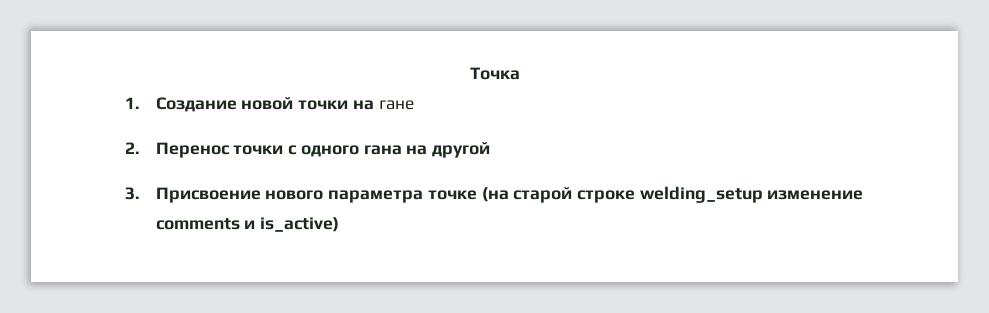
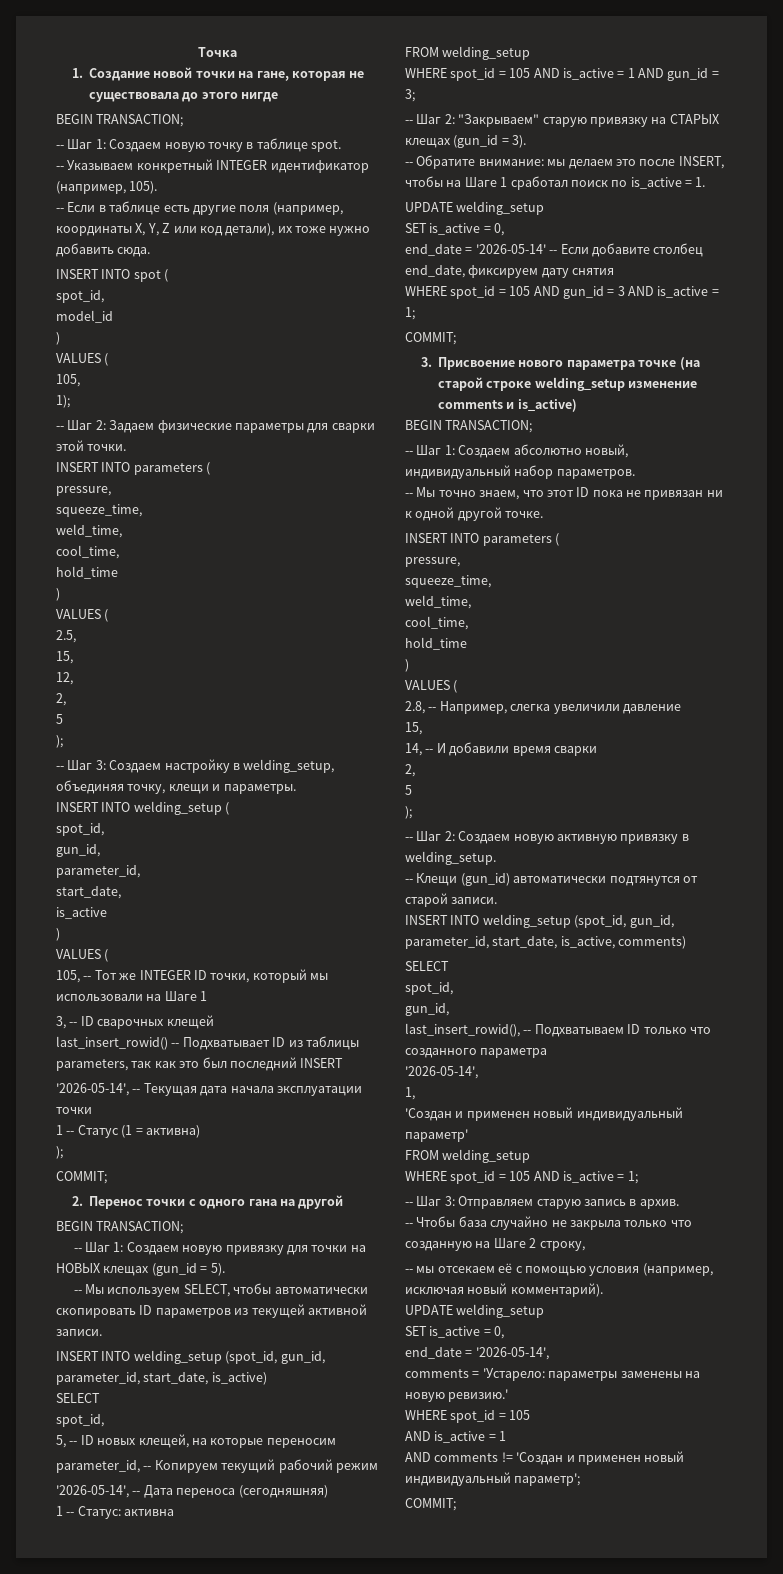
[378,100,414,110] гане -> [256,71,365,81] [89,92,279,102] [56,114,184,127] [56,138,341,152] [56,159,369,173] [56,181,158,194] [56,201,343,215] [56,223,371,236] [56,243,151,257] [56,269,169,282] [56,290,104,303] [56,310,113,323] [56,332,60,345] [56,353,109,366] [56,374,80,387] [56,395,70,408] [56,420,375,433] [56,440,127,451] [56,462,211,475] [56,486,111,496] [56,504,142,517] [56,524,122,538] [56,545,119,559] [56,566,118,579] [56,588,60,601] [56,609,109,622] [56,630,76,643] [56,651,73,664] [56,672,73,685] [56,693,66,706] [56,714,63,724] [56,735,63,748] [56,759,335,773] [56,780,296,794] [56,801,230,815] [56,823,104,836] [56,844,100,857] [56,865,140,878] [56,886,121,899] [56,907,107,919] [56,928,60,941] [56,949,109,962] [56,969,328,983] [56,991,208,1001] [56,1015,214,1029] [56,1036,359,1050] [56,1057,344,1071] [56,1083,362,1096] [56,1107,92,1114] [56,1125,200,1138] [56,1146,63,1159] [56,1171,107,1184] гане, которая не существовала до этого нигде // BEGIN TRANSACTION; // -- Шаг 1: Создаем новую точку в таблице spot. // -- Указываем конкретный INTEGER идентификатор (например, 105). // -- Если в таблице есть другие поля (например, координаты X, Y, Z или код детали), их тоже нужно добавить сюда. // INSERT INTO spot ( // spot_id, // model_id // ) // VALUES ( // 105, // 1); // -- Шаг 2: Задаем физические параметры для сварки этой точки. // INSERT INTO parameters ( // pressure, // squeeze_time, // weld_time, // cool_time, // hold_time // ) // VALUES ( // 2.5, // 15, // 12, // 2, // 5 // ); // -- Шаг 3: Создаем настройку в welding_setup, объединяя точку, клещи и параметры. // INSERT INTO welding_setup ( // spot_id, // gun_id, // parameter_id, // start_date, // is_active // ) // VALUES ( // 105, -- Тот же INTEGER ID точки, который мы использовали на Шаге 1 // 3, -- ID сварочных клещей // last_insert_rowid() -- Подхватывает ID из таблицы parameters, так как это был последний INSERT // '2026-05-14', -- Текущая дата начала эксплуатации точки // 1 -- Статус (1 = активна) // ); // COMMIT;
(491, 150) none -> [56,1221,184,1234] [73,1242,366,1255] [56,1263,225,1276] [73,1283,368,1297] [56,1304,367,1318] [56,1329,102,1336] [56,1350,325,1364] [56,1372,267,1385] [56,1393,100,1403] [56,1414,104,1427] [56,1434,336,1448] [56,1459,378,1473] [56,1485,328,1498] [56,1506,175,1519] [405,46,531,60] [405,68,719,81] [405,89,415,102] [405,114,719,127] [405,135,527,148] [405,155,724,169] [405,176,706,190] [405,201,545,215] [405,223,505,236] [405,243,704,257] [405,265,615,278] [405,286,719,299] [405,307,415,320] [405,332,456,345] // BEGIN TRANSACTION; // -- Шаг 1: Создаем новую привязку для точки на НОВЫХ клещах (gun_id = 5). // -- Мы используем SELECT, чтобы автоматически скопировать ID параметров из текущей активной записи. // INSERT INTO welding_setup (spot_id, gun_id, parameter_id, start_date, is_active) // SELECT // spot_id, // 5, -- ID новых клещей, на которые переносим // parameter_id, -- Копируем текущий рабочий режим // '2026-05-14', -- Дата переноса (сегодняшняя) // 1 -- Статус: активна // FROM welding_setup // WHERE spot_id = 105 AND is_active = 1 AND gun_id = 3; // -- Шаг 2: "Закрываем" старую привязку на СТАРЫХ клещах (gun_id = 3). // -- Обратите внимание: мы делаем это после INSERT, чтобы на Шаге 1 сработал поиск по is_active = 1. // UPDATE welding_setup // SET is_active = 0, // end_date = '2026-05-14' -- Если добавите столбец end_date, фиксируем дату снятия // WHERE spot_id = 105 AND gun_id = 3 AND is_active = 1; // COMMIT;
(340, 224) none -> [405,420,533,433] [405,444,628,458] [405,465,635,479] [405,487,723,500] [405,507,544,521] [405,533,560,546] [405,557,460,567] [405,575,491,588] [405,595,471,609] [405,616,468,630] [405,637,467,650] [405,659,409,672] [405,680,458,693] [405,701,681,714] [405,722,422,735] [405,742,597,756] [405,764,415,777] [405,785,412,795] [405,806,412,819] [405,831,689,844] [405,851,496,865] [405,873,698,886] [405,893,498,907] [405,914,674,928] [405,936,687,949] [405,961,449,971] [405,982,453,995] [405,1003,449,1016] [405,1023,711,1037] [405,1048,548,1058] [405,1066,478,1079] [405,1087,415,1100] [405,1107,683,1121] [405,1129,468,1142] [405,1149,531,1163] [405,1171,638,1184] [405,1196,679,1209] [405,1216,692,1230] [405,1238,585,1251] [405,1263,713,1276] [405,1283,603,1297] [405,1304,545,1318] [405,1326,505,1339] [405,1347,549,1360] [405,1368,700,1381] [405,1389,509,1402] [405,1410,531,1423] [405,1431,507,1443] [405,1451,685,1465] [405,1472,581,1486] [405,1498,456,1511] // BEGIN TRANSACTION; // -- Шаг 1: Создаем абсолютно новый, индивидуальный набор параметров. // -- Мы точно знаем, что этот ID пока не привязан ни к одной другой точке. // INSERT INTO parameters ( // pressure, // squeeze_time, // weld_time, // cool_time, // hold_time // ) // VALUES ( // 2.8, -- Например, слегка увеличили давление // 15, // 14, -- И добавили время сварки // 2, // 5 // ); // -- Шаг 2: Создаем новую активную привязку в welding_setup. // -- Клещи (gun_id) автоматически подтянутся от старой записи. // INSERT INTO welding_setup (spot_id, gun_id, parameter_id, start_date, is_active, comments) // SELECT // spot_id, // gun_id, // last_insert_rowid(), -- Подхватываем ID только что созданного параметра // '2026-05-14', // 1, // 'Создан и применен новый индивидуальный параметр' // FROM welding_setup // WHERE spot_id = 105 AND is_active = 1; // -- Шаг 3: Отправляем старую запись в архив. // -- Чтобы база случайно не закрыла только что созданную на Шаге 2 строку, // -- мы отсекаем её с помощью условия (например, исключая новый комментарий). // UPDATE welding_setup // SET is_active = 0, // end_date = '2026-05-14', // comments = 'Устарело: параметры заменены на новую ревизию.' // WHERE spot_id = 105 // AND is_active = 1 // AND comments != 'Создан и применен новый индивидуальный параметр'; // COMMIT;

